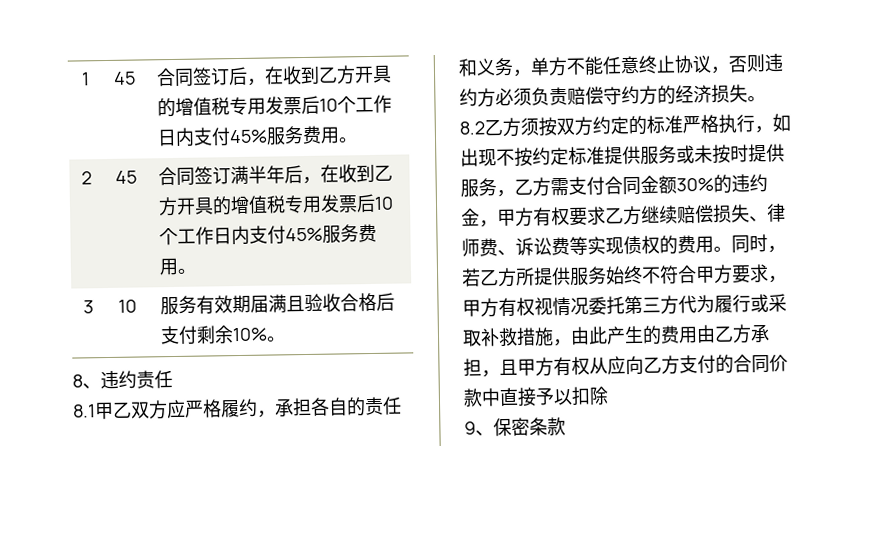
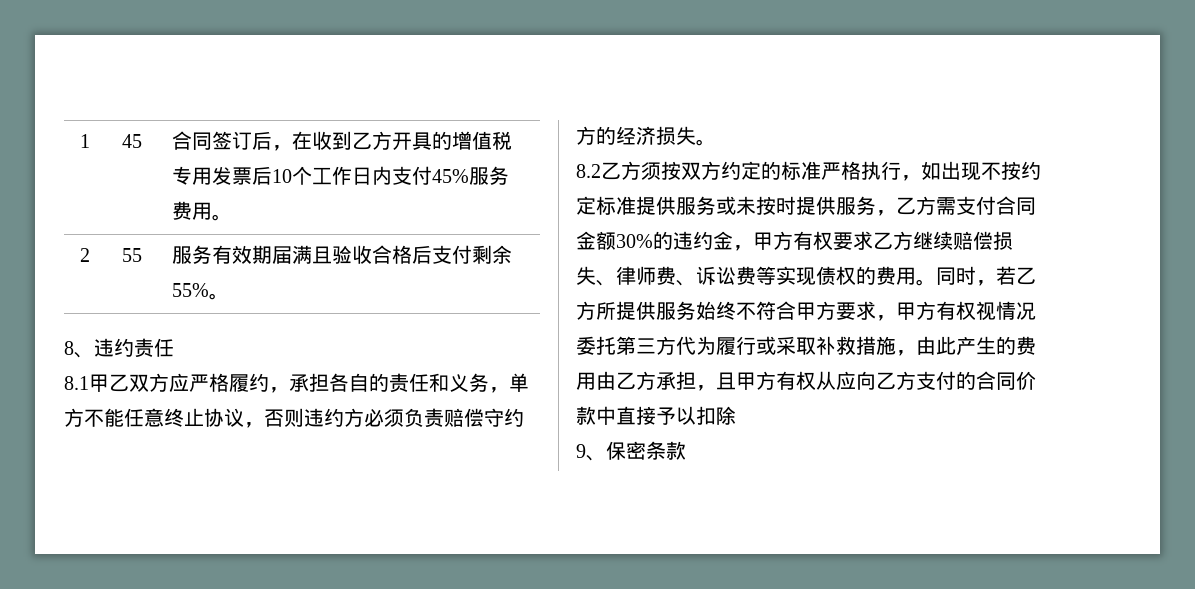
[114,170,137,184] [158,163,394,186] [158,193,395,217] [159,223,378,246] [159,257,198,276] [83,300,94,314] [118,299,137,313] 45 | 合同签订满半年后，在收到乙方开具的增值税专用发票后10个工作日内支付45%服务费用。 // 3 | 10 -> [121,248,142,262] 55
[232,327,269,342] 10% -> [172,283,210,297] 55%

